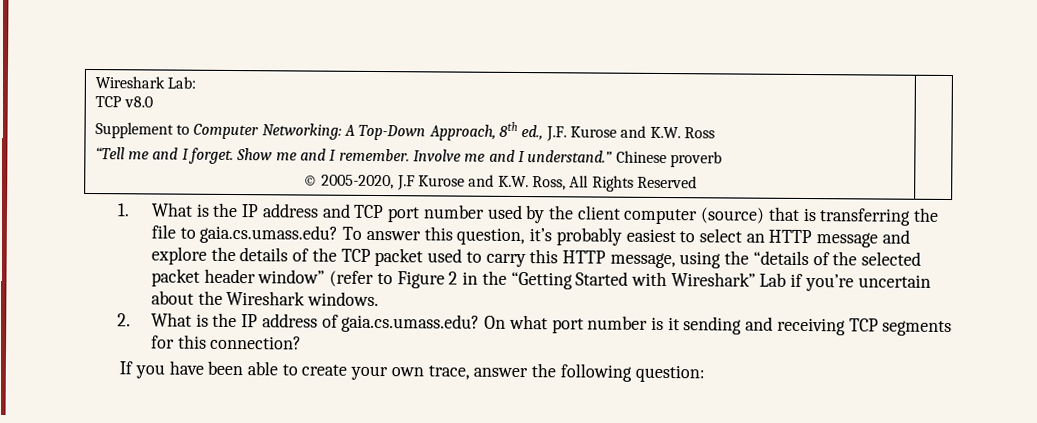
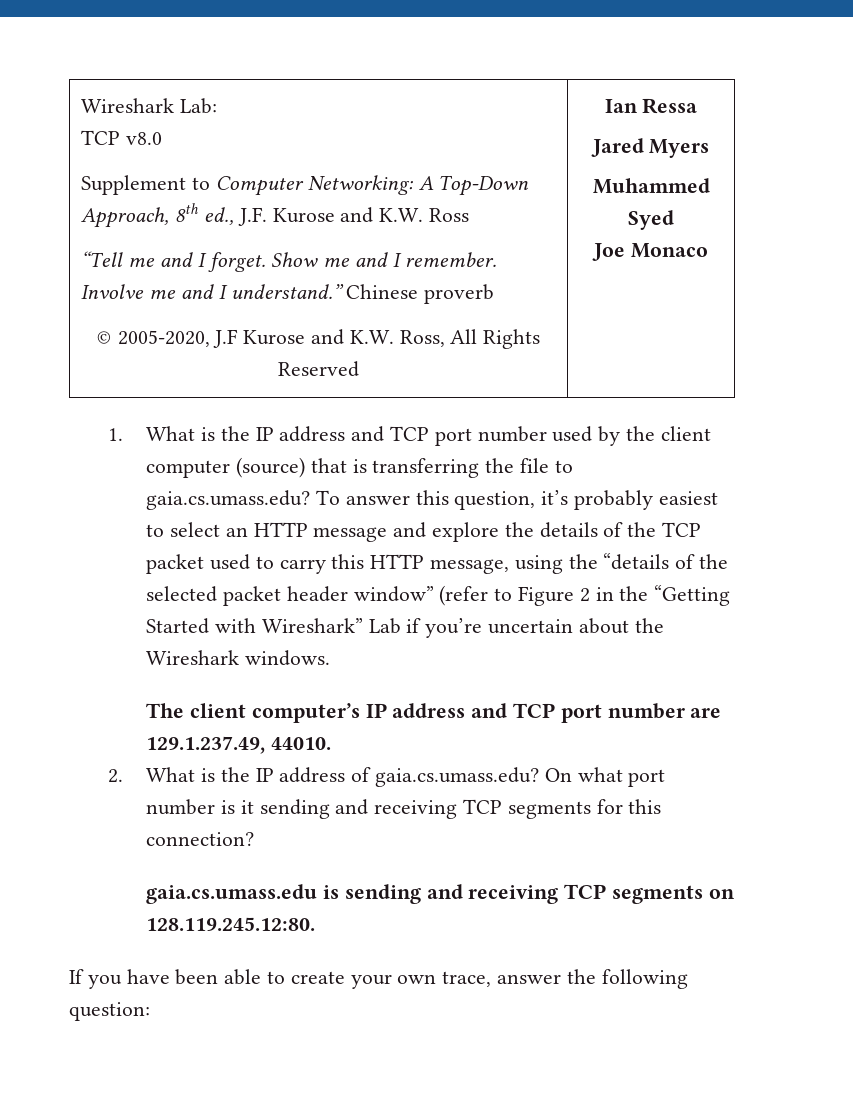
(697, 182) none -> [604,98,698,114] [590,138,710,158] [592,178,710,194] [628,210,674,230] [592,243,708,261] Ian Ressa // Jared Myers // Muhammed Syed // Joe Monaco
(380, 299) none -> [146,703,722,723] [146,736,332,754] // The client computer’s IP address and TCP port number are 129.1.237.49, 44010.
(303, 342) none -> [146,884,735,904] [146,917,316,931] // gaia.cs.umass.edu is sending and receiving TCP segments on 128.119.245.12:80.

